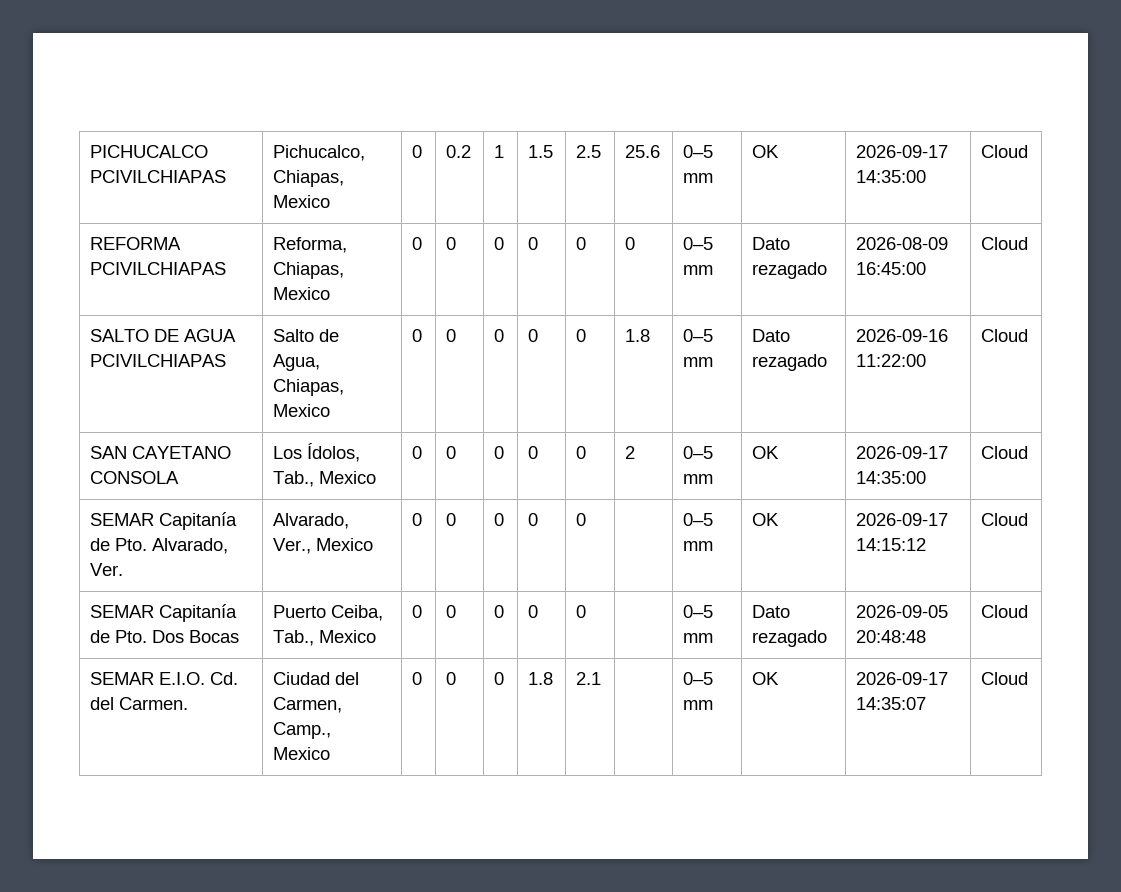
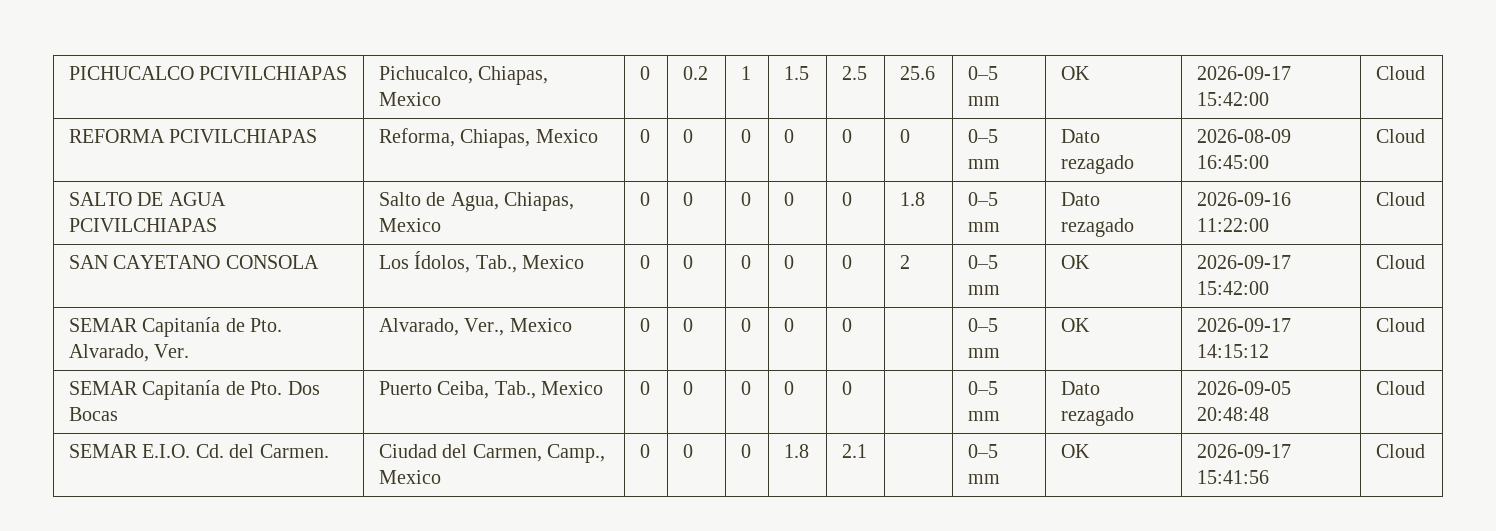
[856,170,927,183] 14:35:00 -> [1196,92,1269,106] 15:42:00
[856,471,927,484] 14:35:00 -> [1196,281,1269,295] 15:42:00
[856,697,927,710] 14:35:07 -> [1196,470,1269,484] 15:41:56

